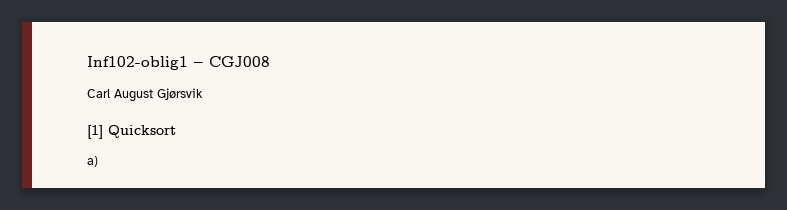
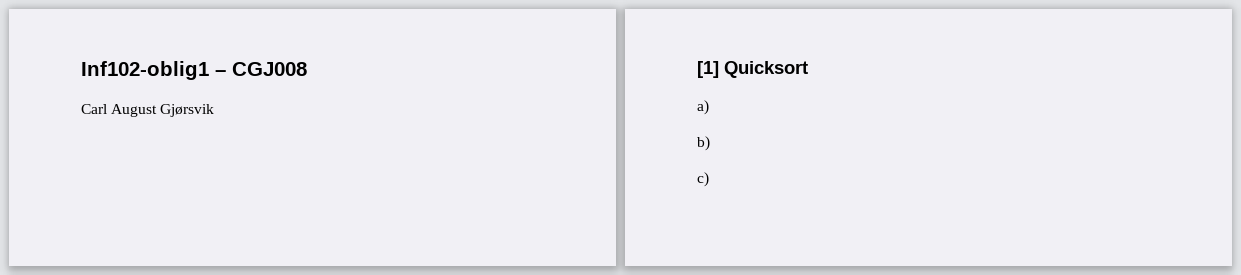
(98, 161) none -> [697,136,710,151] [697,172,709,187] // b) // c)

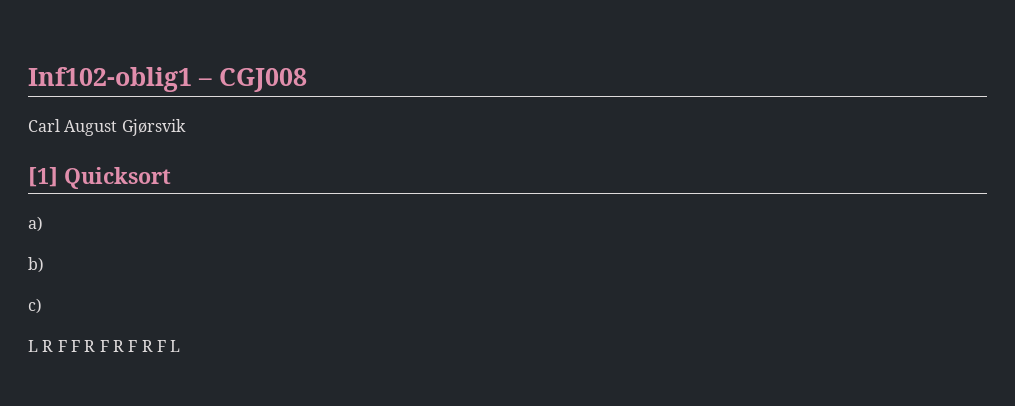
(709, 179) none -> [28,340,181,352] // L R F F R F R F R F L

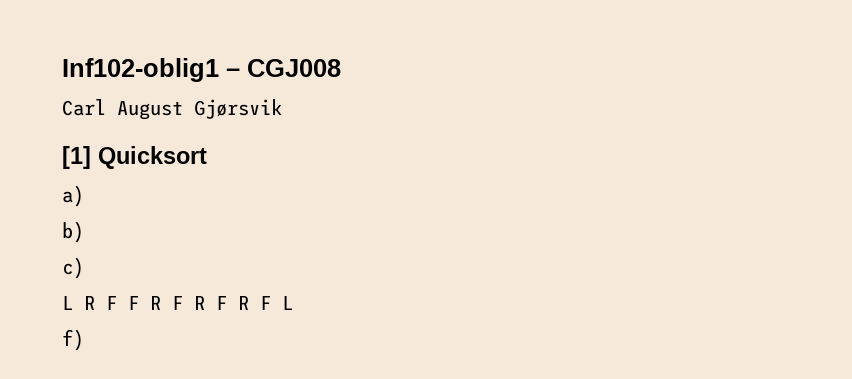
(181, 346) none -> [62,329,84,351] // f)

